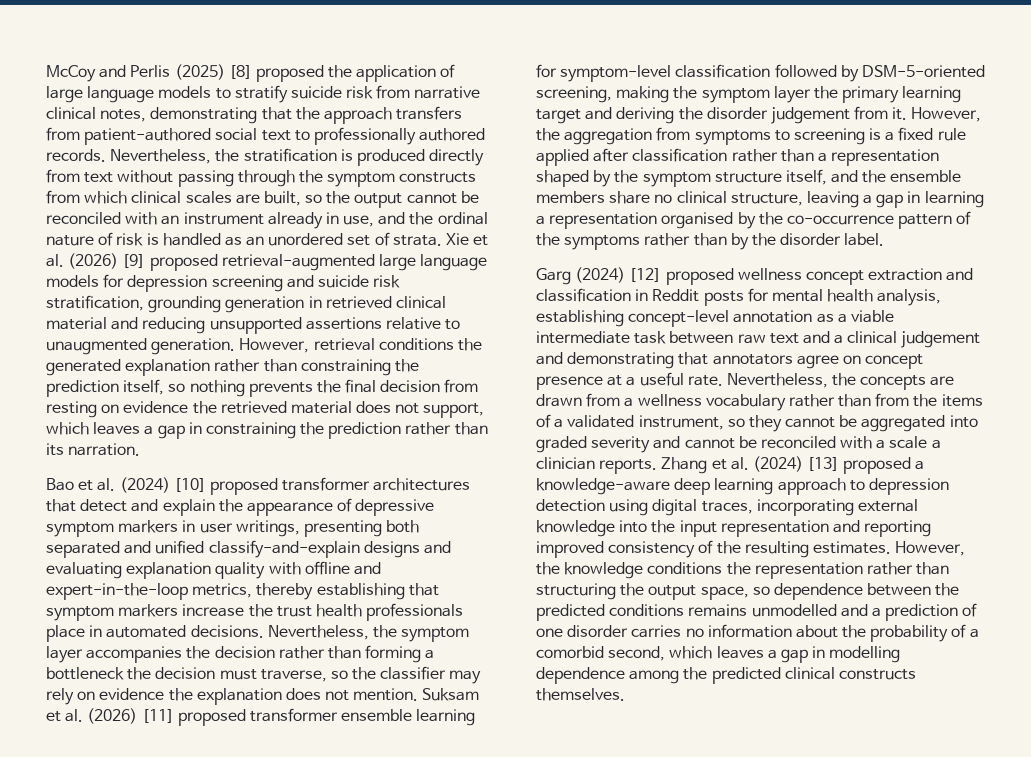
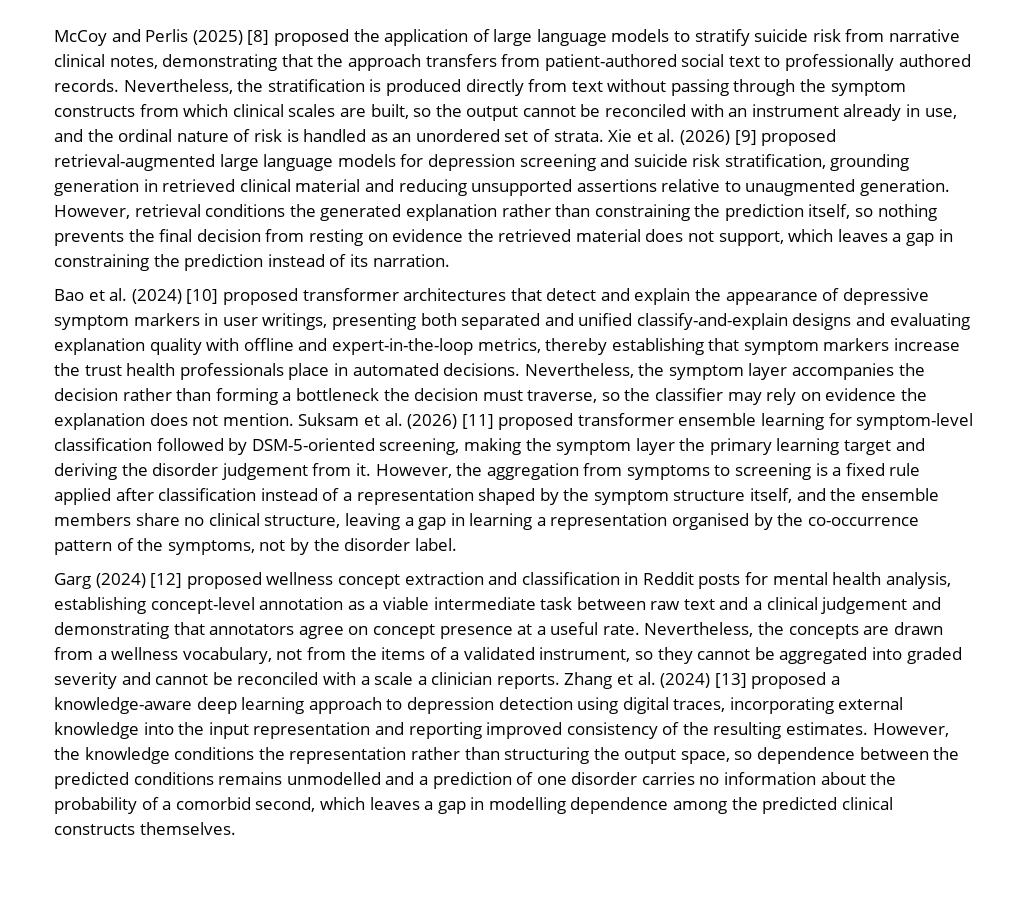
[405,422,488,435] rather than -> [267,254,347,267] instead of
[731,149,814,162] rather than -> [260,488,340,501] instead of
[564,233,727,250] symptoms rather than -> [167,540,286,555] symptoms, not
[705,394,872,411] vocabulary rather than -> [182,647,303,664] vocabulary, not

